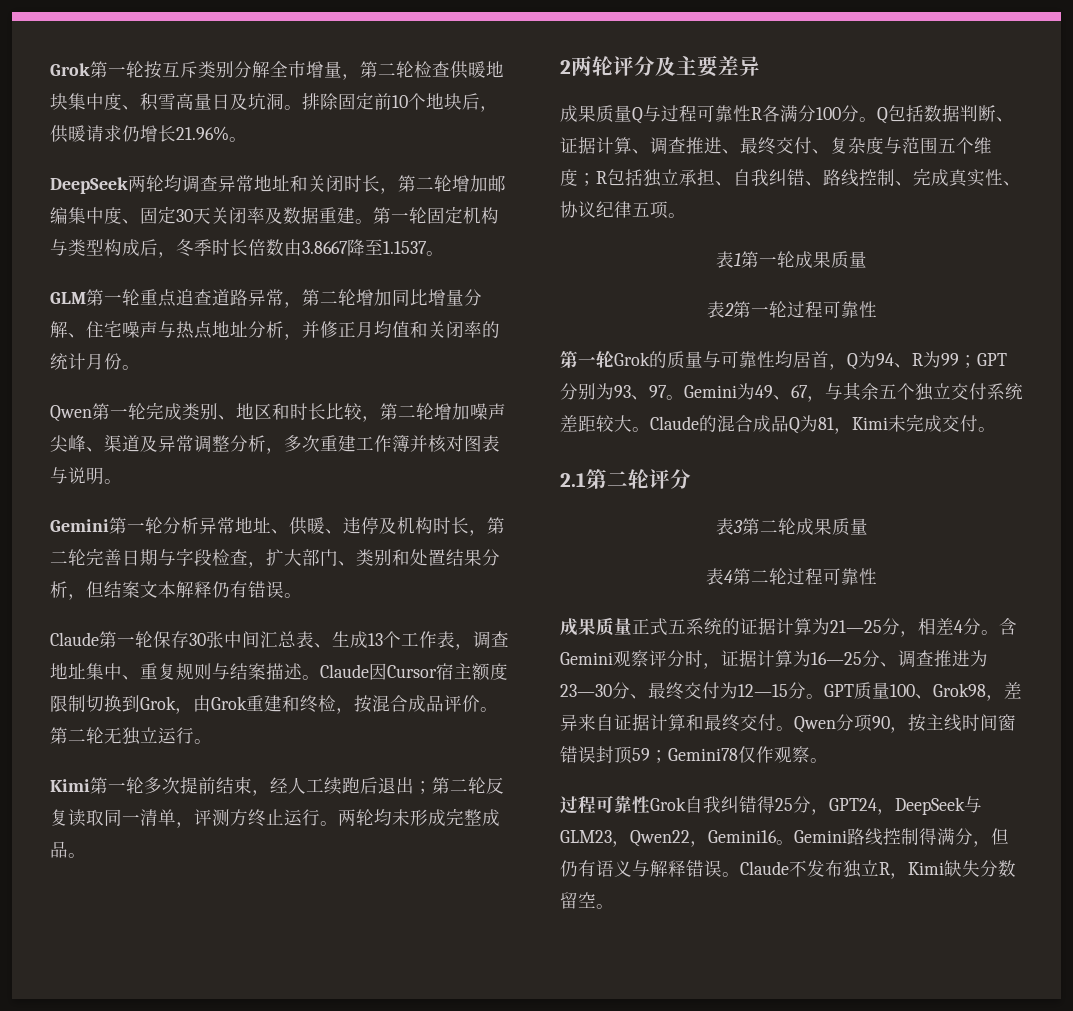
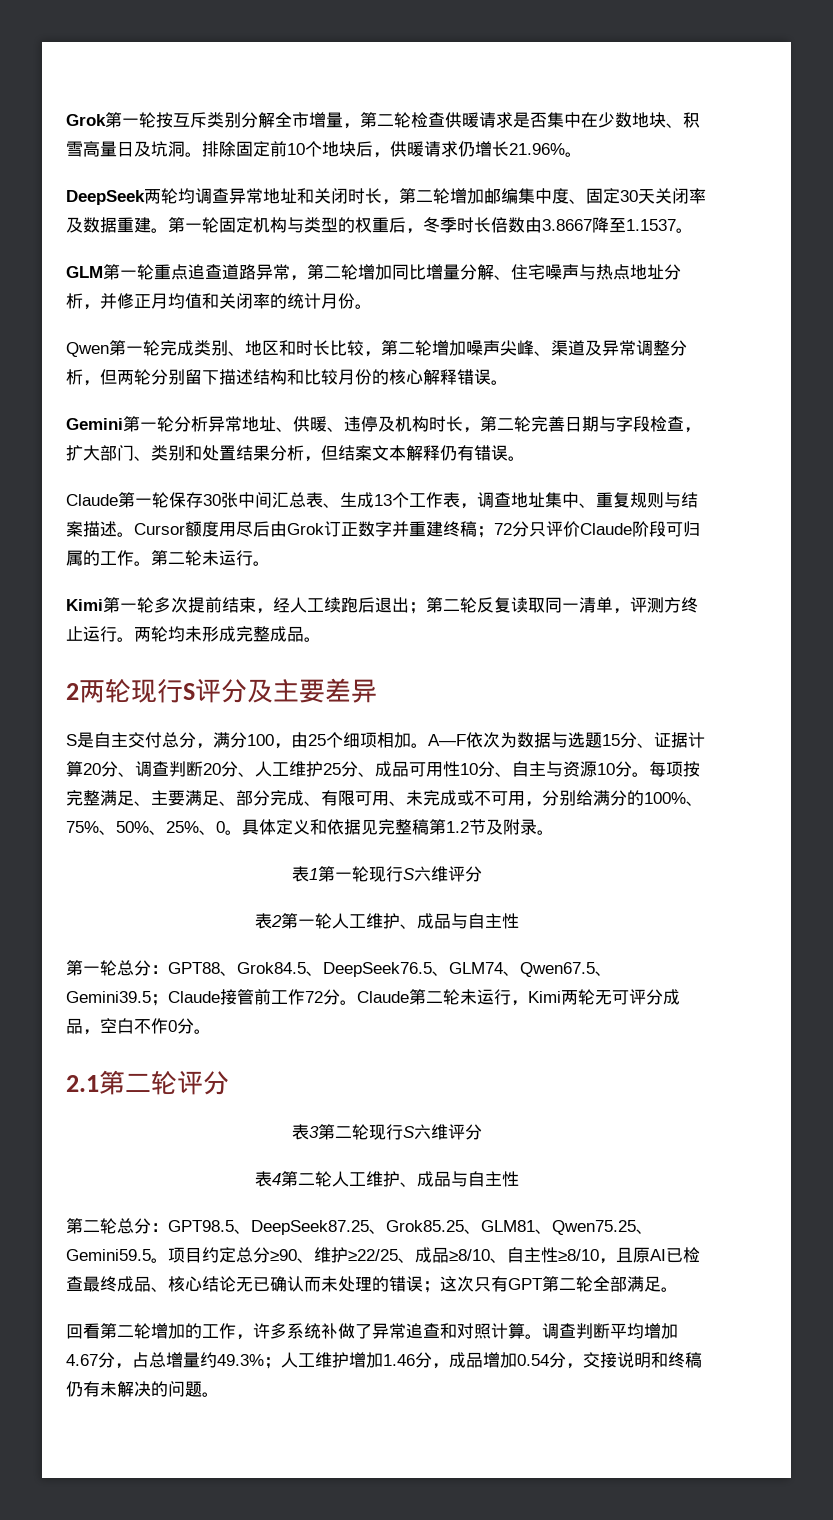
[486,61,504,78] [50,93,122,110] 地块集中度 -> [479,112,666,128] 请求是否集中在少数地块
[104,239,140,256] 构成 -> [338,217,389,233] 的权重
[284,435,500,453] [50,467,104,485] 多次重建工作簿并核对图表与说明 -> [100,369,491,385] 但两轮分别留下描述结构和比较月份的核心解释错误
[320,663,508,681] [50,695,480,714] Claude因Cursor宿主额度限制切换到Grok，由Grok重建和终检，按混合成品评价 -> [134,521,700,538] [66,550,134,566] Cursor额度用尽后由Grok订正数字并重建终稿；72分只评价Claude阶段可归属的工作
[104,727,158,745] 无独立 -> [202,550,219,566] 未
(613, 66) none -> [131,678,195,703] 现行S
[560,104,1014,124] [560,136,992,155] [560,168,1021,187] [560,201,668,219] 成果质量Q与过程可靠性R各满分100分。Q包括数据判断、证据计算、调查推进、最终交付、复杂度与范围五个维度；R包括独立承担、自我纠错、路线控制、完成真实性、协议纪律五项 -> [66,732,705,749] [66,761,700,777] [66,790,703,807] [66,819,537,835] S是自主交付总分，满分100，由25个细项相加。A—F依次为数据与选题15分、证据计算20分、调查判断20分、人工维护25分、成品可用性10分、自主与资源10分。每项按完整满足、主要满足、部分完成、有限可用、未完成或不可用，分别给满分的100%、75%、50%、25%、0。具体定义和依据见完整稿第1.2节及附录
[795,251,867,269] 成果质量 -> [369,866,482,882] 现行S六维评分
[786,301,877,318] [560,350,1007,370] [560,382,1023,402] [560,414,978,434] 过程可靠性 // 第一轮Grok的质量与可靠性均居首，Q为94、R为99；GPT分别为93、97。Gemini为49、67，与其余五个独立交付系统差距较大。Claude的混合成品Q为81，Kimi未完成交付 -> [332,913,519,929] [66,960,612,977] [66,989,680,1006] [66,1018,194,1035] 人工维护、成品与自主性 // 第一轮总分：GPT88、Grok84.5、DeepSeek76.5、GLM74、Qwen67.5、Gemini39.5；Claude接管前工作72分。Claude第二轮未运行，Kimi两轮无可评分成品，空白不作0分
[795,518,868,536] 成果质量 -> [369,1124,482,1140] 现行S六维评分
[787,568,877,585] [560,617,1017,637] [560,649,988,669] [560,682,1022,701] [560,713,1016,733] [560,746,828,764] [560,795,982,815] [560,828,1009,847] [560,860,1016,879] [560,892,596,909] 过程可靠性 // 成果质量正式五系统的证据计算为21—25分，相差4分。含Gemini观察评分时，证据计算为16—25分、调查推进为23—30分、最终交付为12—15分。GPT质量100、Grok98，差异来自证据计算和最终交付。Qwen分项90，按主线时间窗错误封顶59；Gemini78仅作观察。 // 过程可靠性Grok自我纠错得25分，GPT24，DeepSeek与GLM23，Qwen22，Gemini16。Gemini路线控制得满分，但仍有语义与解释错误。Claude不发布独立R，Kimi缺失分数留空 -> [332,1171,519,1187] [66,1218,653,1235] [66,1247,700,1264] [66,1276,678,1293] [66,1323,678,1340] [66,1352,702,1369] [66,1381,202,1397] 人工维护、成品与自主性 // 第二轮总分：GPT98.5、DeepSeek87.25、Grok85.25、GLM81、Qwen75.25、Gemini59.5。项目约定总分≥90、维护≥22/25、成品≥8/10、自主性≥8/10，且原AI已检查最终成品、核心结论无已确认而未处理的错误；这次只有GPT第二轮全部满足。 // 回看第二轮增加的工作，许多系统补做了异常追查和对照计算。调查判断平均增加4.67分，占总增量约49.3%；人工维护增加1.46分，成品增加0.54分，交接说明和终稿仍有未解决的问题

